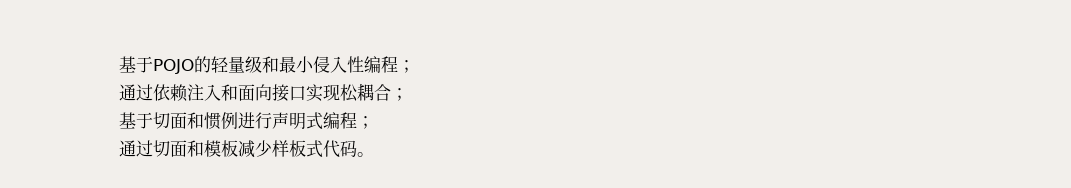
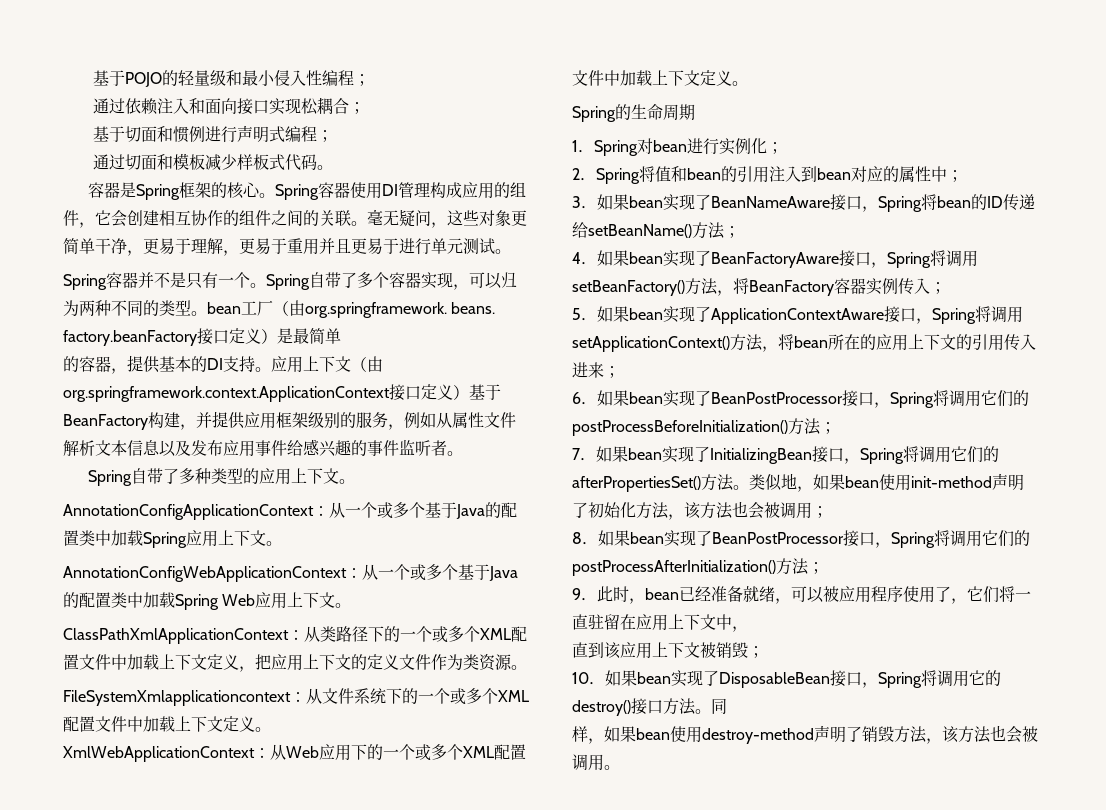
(375, 154) none -> [88,182,527,200] [63,209,527,228] [63,238,511,256] [63,272,517,290] [63,300,496,318] [63,328,341,346] [63,355,383,374] [63,384,501,402] [63,411,516,430] [63,439,463,457] [88,468,356,486] [63,502,517,520] [63,530,282,548] [63,564,518,582] [63,592,352,610] [63,626,527,644] [63,654,527,672] [63,688,529,706] [63,716,271,732] [63,744,526,762] [572,70,748,86] [572,104,695,122] [572,138,783,156] [572,166,963,184] [572,194,1035,212] [572,222,740,239] [572,250,978,268] [572,278,946,296] [572,306,1023,324] [572,334,1036,352] [572,362,620,378] [572,390,1029,408] [572,418,836,436] [572,446,999,464] [572,473,1024,492] [572,501,828,520] [572,530,1030,548] [572,558,824,576] [572,586,1031,604] [572,614,748,632] [572,642,764,659] [572,670,1001,688] [572,698,727,716] [572,725,1038,744] [572,754,620,771] // 容器是Spring框架的核心。Spring容器使用DI管理构成应用的组件，它会创建相互协作的组件之间的关联。毫无疑问，这些对象更简单干净，更易于理解，更易于重用并且更易于进行单元测试。 // Spring容器并不是只有一个。Spring自带了多个容器实现，可以归为两种不同的类型。bean工厂（由org.springframework. beans. factory.beanFactory接口定义）是最简单 // 的容器，提供基本的DI支持。应用上下文（由org.springframework.context.ApplicationContext接口定义）基于BeanFactory构建，并提供应用框架级别的服务，例如从属性文件解析文本信息以及发布应用事件给感兴趣的事件监听者。 // Spring自带了多种类型的应用上下文。 // AnnotationConfigApplicationContext：从一个或多个基于Java的配置类中加载Spring应用上下文。 // AnnotationConfigWebApplicationContext：从一个或多个基于Java的配置类中加载Spring Web应用上下文。 // ClassPathXmlApplicationContext：从类路径下的一个或多个XML配置文件中加载上下文定义，把应用上下文的定义文件作为类资源。 // FileSystemXmlapplicationcontext：从文件系统下的一个或多个XML配置文件中加载上下文定义。 // XmlWebApplicationContext：从Web应用下的一个或多个XML配置文件中加载上下文定义。 // Spring的生命周期 // 1．Spring对bean进行实例化； // 2．Spring将值和bean的引用注入到bean对应的属性中； // 3．如果bean实现了BeanNameAware接口，Spring将bean的ID传递给setBeanName()方法； // 4．如果bean实现了BeanFactoryAware接口，Spring将调用setBeanFactory()方法，将BeanFactory容器实例传入； // 5．如果bean实现了ApplicationContextAware接口，Spring将调用setApplicationContext()方法，将bean所在的应用上下文的引用传入进来； // 6．如果bean实现了BeanPostProcessor接口，Spring将调用它们的postProcessBeforeInitialization()方法； // 7．如果bean实现了InitializingBean接口，Spring将调用它们的afterPropertiesSet()方法。类似地，如果bean使用init-method声明了初始化方法，该方法也会被调用； // 8．如果bean实现了BeanPostProcessor接口，Spring将调用它们的postProcessAfterInitialization()方法； // 9．此时，bean已经准备就绪，可以被应用程序使用了，它们将一直驻留在应用上下文中， // 直到该应用上下文被销毁； // 10．如果bean实现了DisposableBean接口，Spring将调用它的destroy()接口方法。同 // 样，如果bean使用destroy-method声明了销毁方法，该方法也会被调用。

